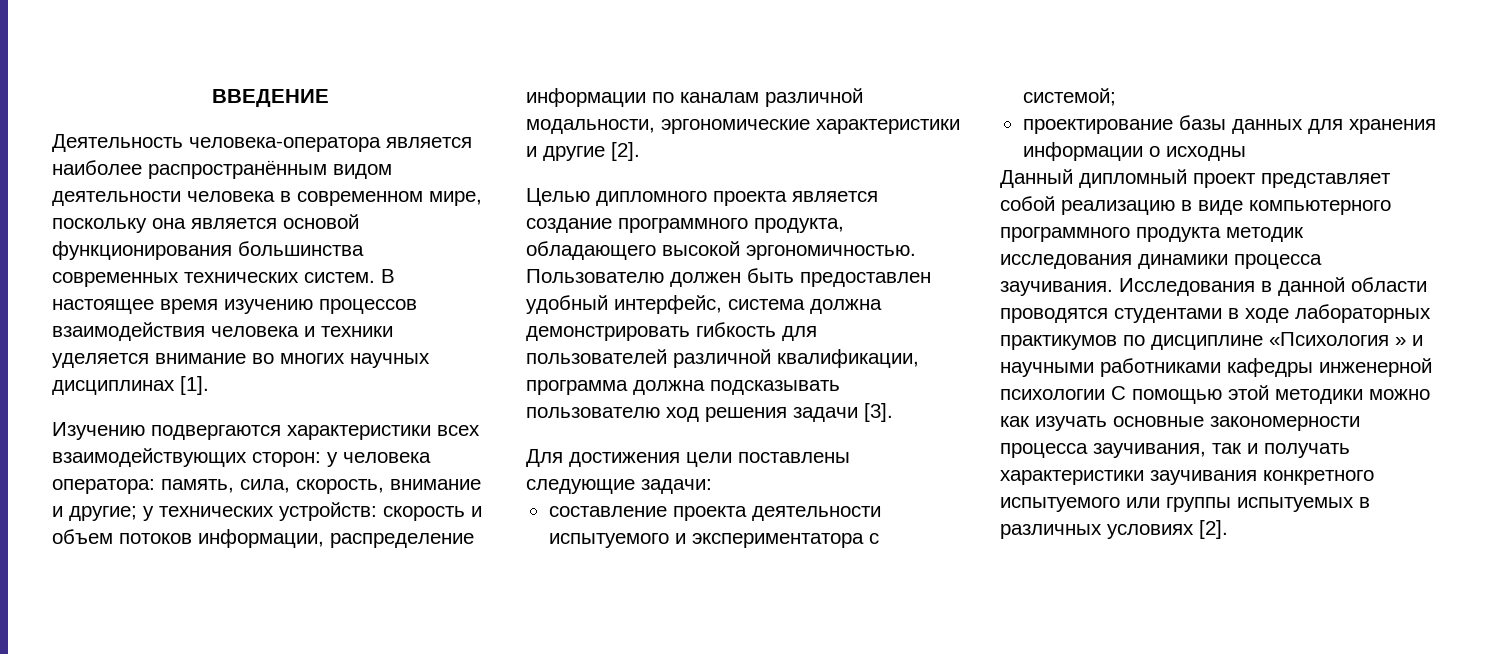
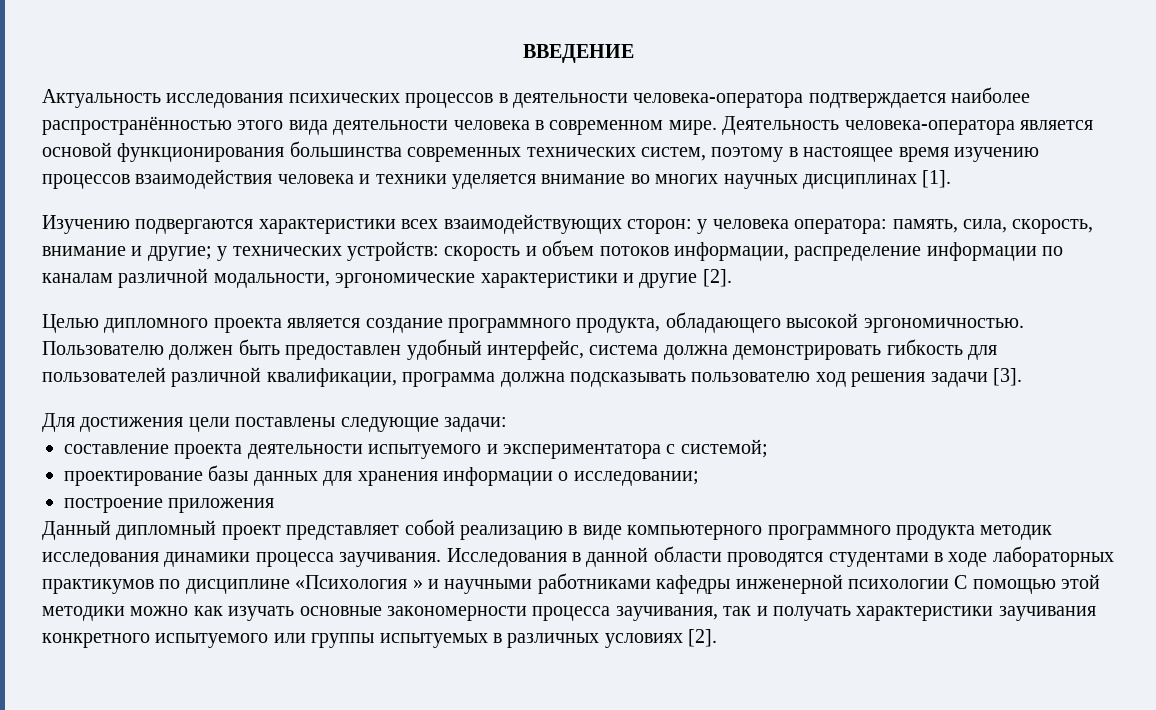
[52,134,472,152] [52,160,392,179] Деятельность человека-оператора является наиболее распространённым видом -> [42,87,1031,108] [42,116,328,135] Актуальность исследования психических процессов в деятельности человека-оператора подтверждается наиболее распространённостью этого вида
[429,191,482,206] [52,218,186,233] мире, поскольку она -> [668,116,1015,135] мире. Деятельность человека-оператора
[304,269,395,283] систем. В -> [640,147,798,162] систем, поэтому в
[1165,146,1246,161] исходны -> [573,471,699,486] [64,498,275,513] исследовании; // построение приложения

